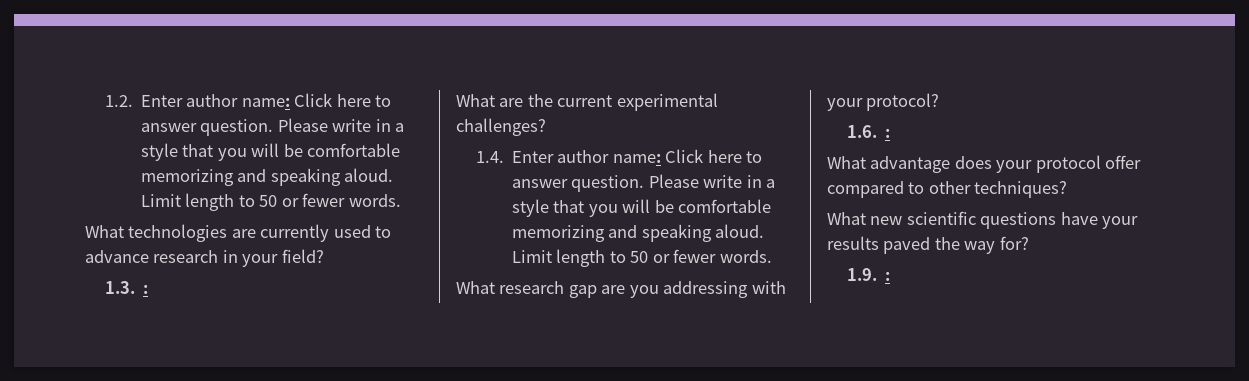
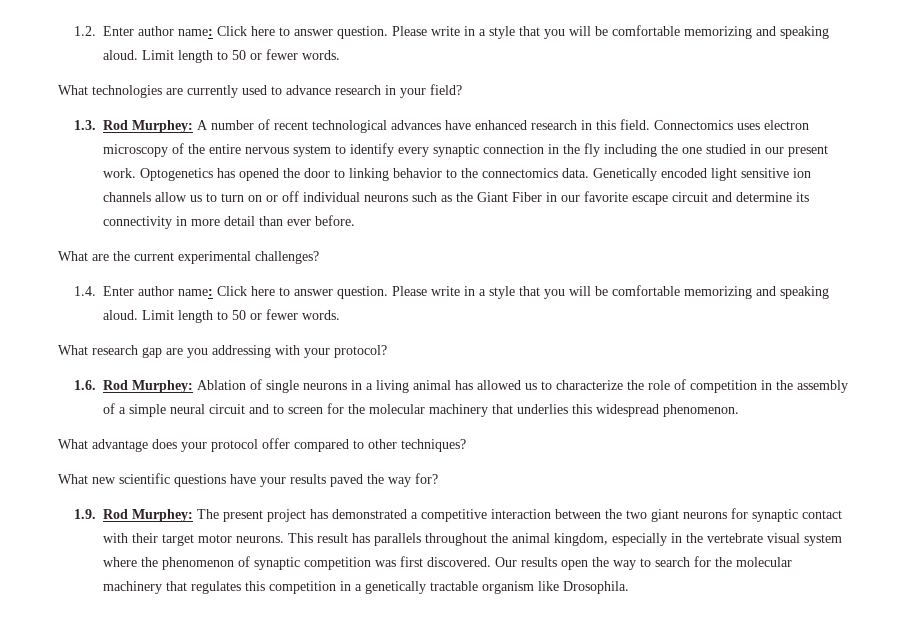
[142,284,148,294] : -> [102,119,809,133] [102,143,828,157] [102,168,811,181] [102,191,809,205] [102,215,355,229] Rod Murphey: A number of recent technological advances have enhanced research in this field. Connectomics uses electron microscopy of the entire nervous system to identify every synaptic connection in the fly including the one studied in our present work. Optogenetics has opened the door to linking behavior to the connectomics data. Genetically encoded light sensitive ion channels allow us to turn on or off individual neurons such as the Giant Fiber in our favorite escape circuit and determine its connectivity in more detail than ever before.
[884,128,890,138] : -> [102,379,848,393] [102,403,739,417] Rod Murphey: Ablation of single neurons in a living animal has allowed us to characterize the role of competition in the assembly of a simple neural circuit and to screen for the molecular machinery that underlies this widespread phenomenon.
[884,271,890,281] : -> [102,508,842,522] [102,533,842,546] [102,556,792,570] [102,581,629,594] Rod Murphey: The present project has demonstrated a competitive interaction between the two giant neurons for synaptic contact with their target motor neurons. This result has parallels throughout the animal kingdom, especially in the vertebrate visual system where the phenomenon of synaptic competition was first discovered. Our results open the way to search for the molecular machinery that regulates this competition in a genetically tractable organism like Drosophila.

